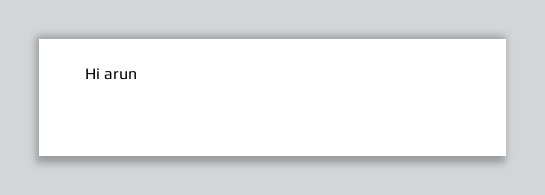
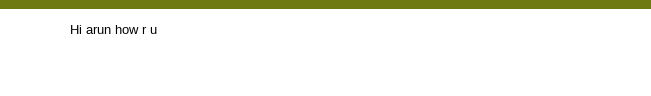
(138, 75) none -> [115,25,157,34] how r u

